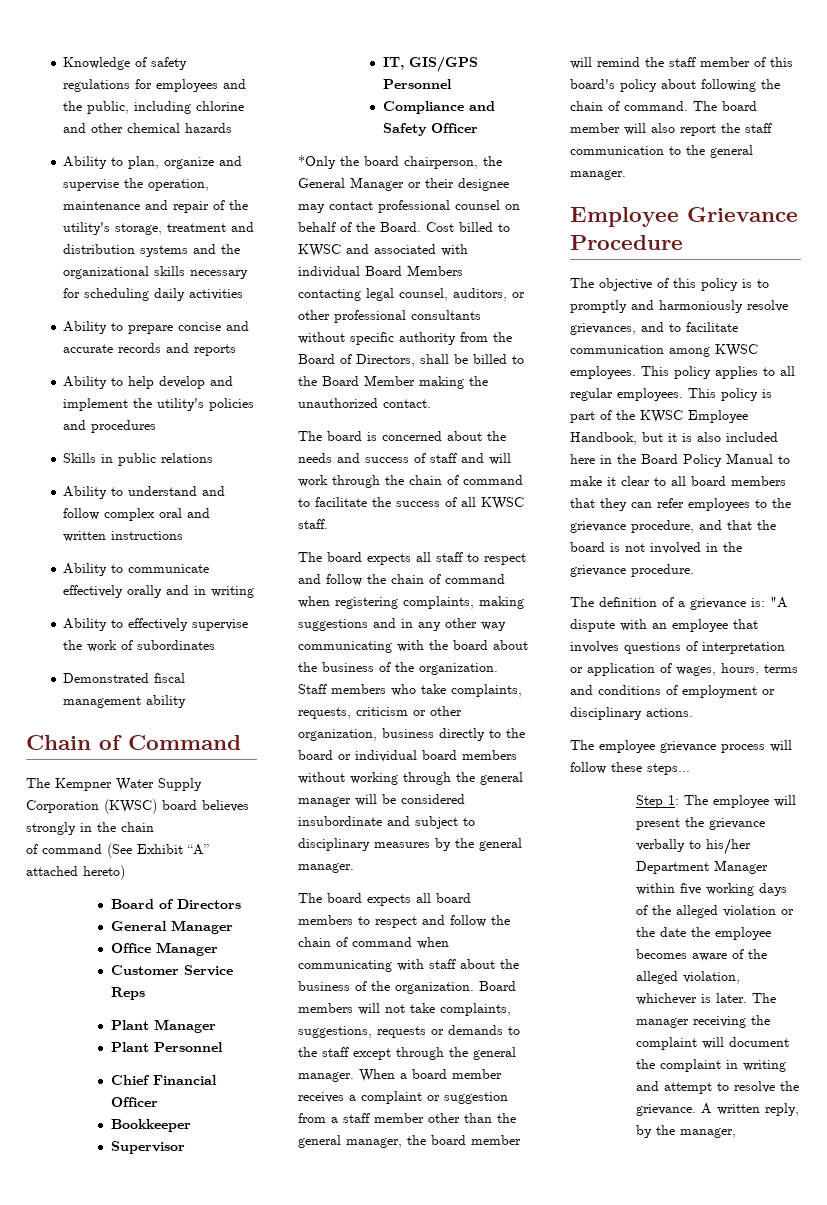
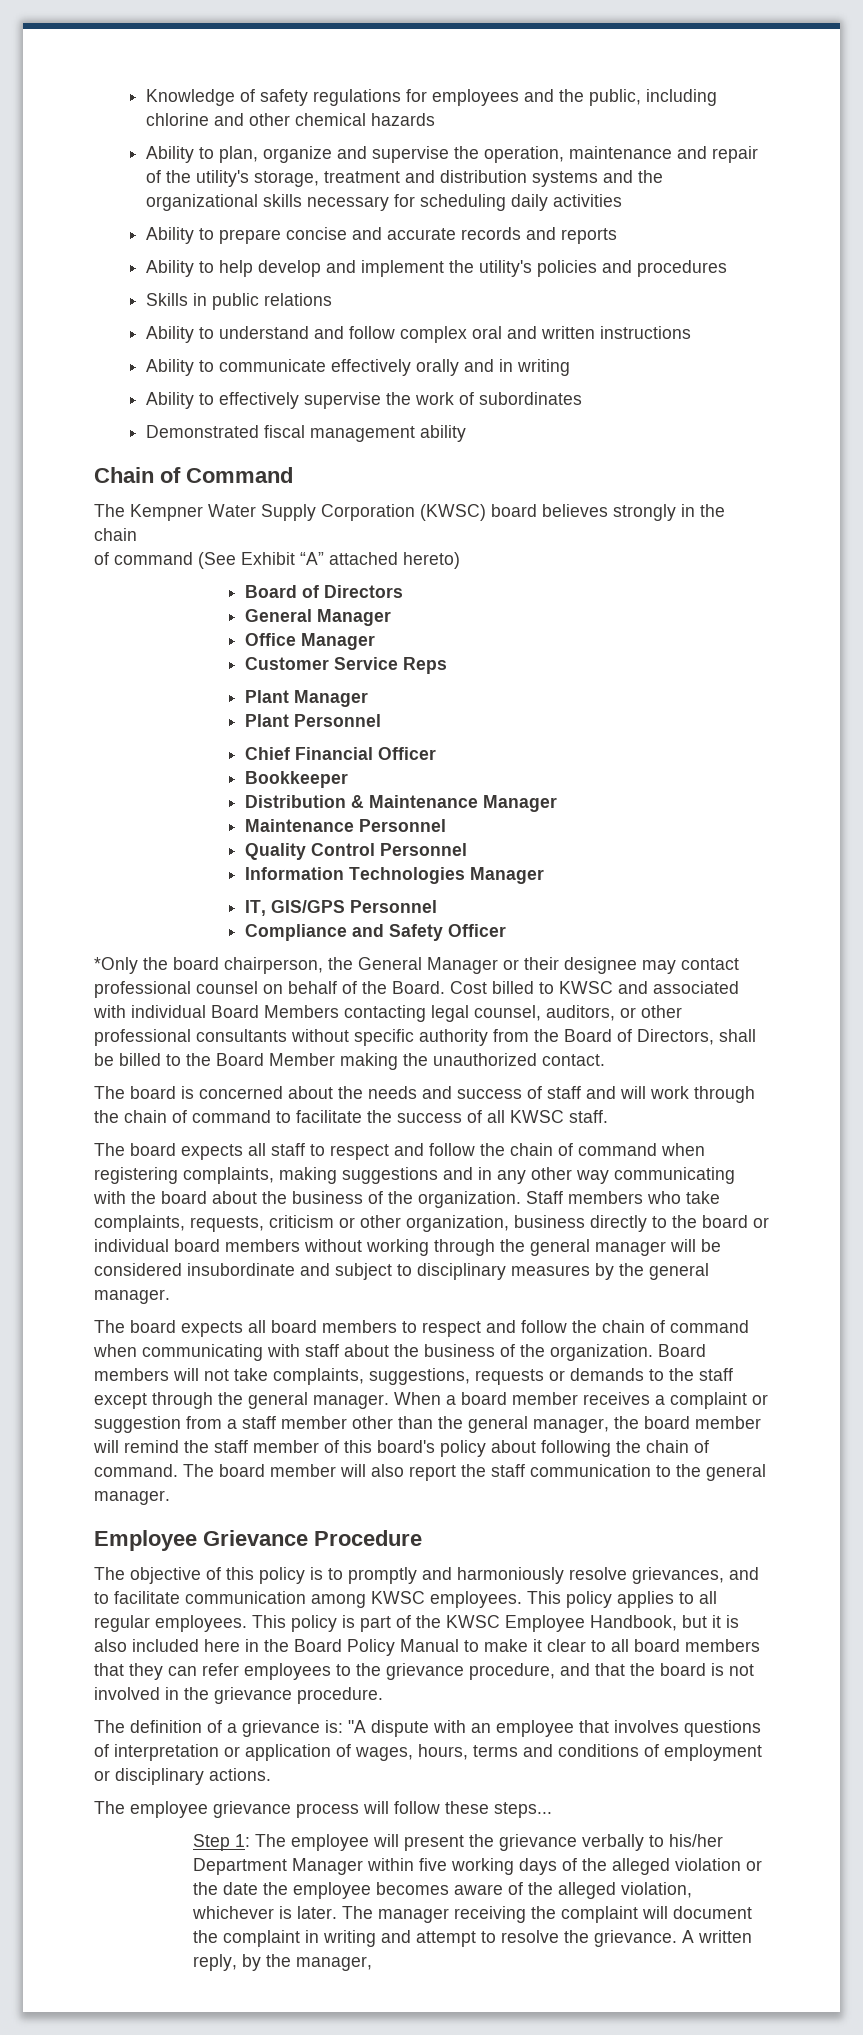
[110,1141,185,1154] Supervisor -> [244,795,557,812] [244,819,446,832] [244,843,467,860] [244,867,544,884] Distribution & Maintenance Manager // Maintenance Personnel // Quality Control Personnel // Information Technologies Manager

